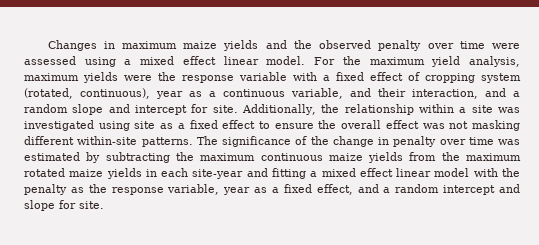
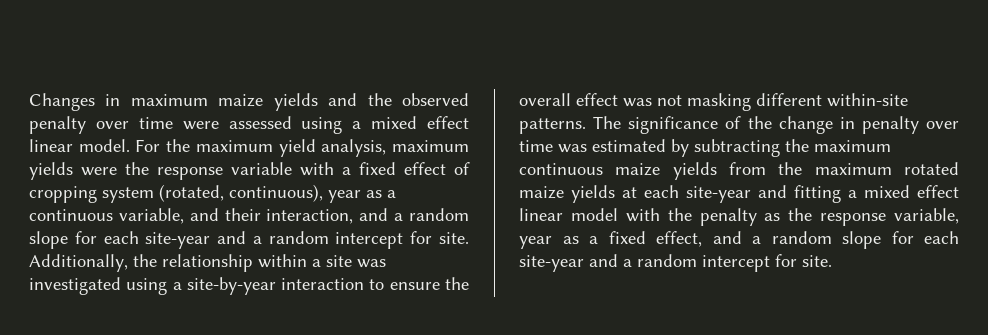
[108,104,130,113] and -> [74,231,329,249] for each site-year and a random
[134,120,256,129] site as a fixed effect -> [172,277,365,295] a site-by-year interaction
[145,169,157,177] in -> [622,187,637,198] at
[443,184,520,195] [24,200,55,211] intercept and slope -> [842,231,959,249] [519,254,770,272] slope for each site-year and a random intercept

